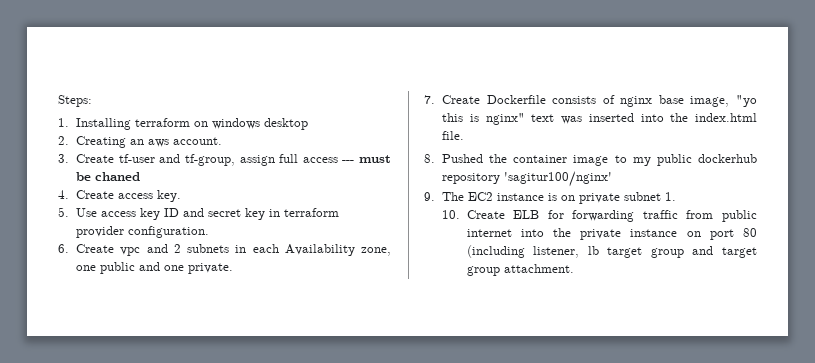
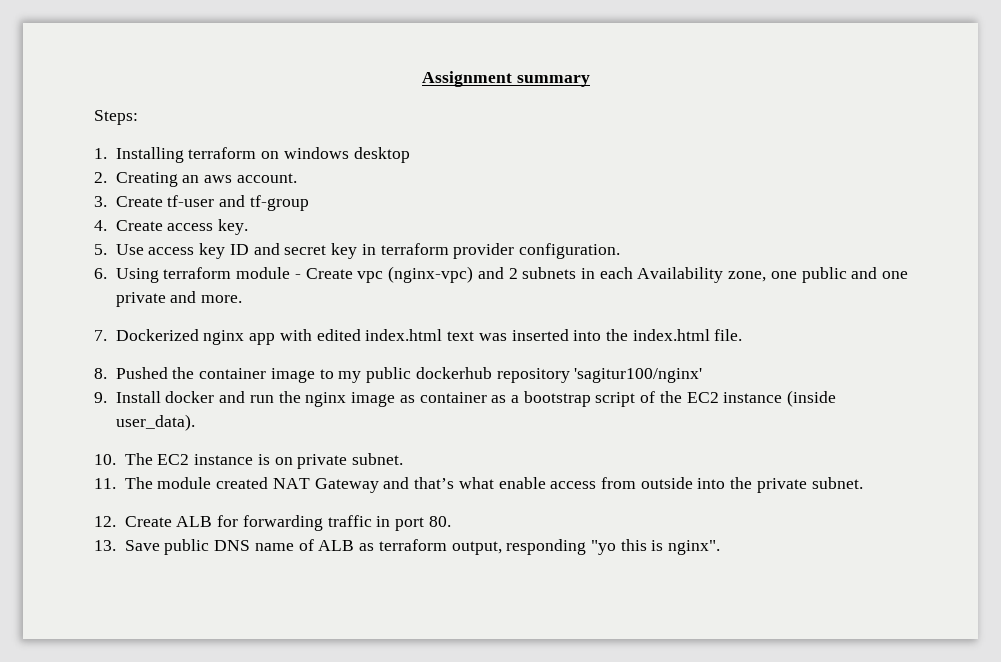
(58, 101) none -> [422,71,590,87] Assignment summary //
[184,154,391,166] [76,172,141,181] tf-group, assign full access --- must be chaned -> [249,195,309,211] tf-group
(69, 248) none -> [115,267,301,283] Using terraform module -
(141, 251) none -> [388,266,474,283] (nginx-vpc)
[188,263,234,274] [424,95,757,107] [442,113,525,125] private. // 7. Create Dockerfile consists of nginx base image, "yo this is nginx" -> [115,291,243,307] [94,329,443,345] private and more. // 7. Dockerized nginx app with edited index.html
(435, 196) none -> [115,390,837,407] [115,414,195,431] [94,454,116,465] Install docker and run the nginx image as container as a bootstrap script of the EC2 instance (inside user_data). // 10.
[624,192,677,201] [442,210,757,222] [466,228,757,240] [466,245,757,258] [466,264,574,276] subnet 1. // 10. Create ELB for forwarding traffic from public internet into the private instance on port 80 (including listener, lb target group and target group attachment. -> [352,453,404,465] [94,477,863,493] [94,515,451,531] [94,539,721,555] subnet. // 11. The module created NAT Gateway and that’s what enable access from outside into the private subnet. // 12. Create ALB for forwarding traffic in port 80. // 13. Save public DNS name of ALB as terraform output, responding "yo this is nginx".

